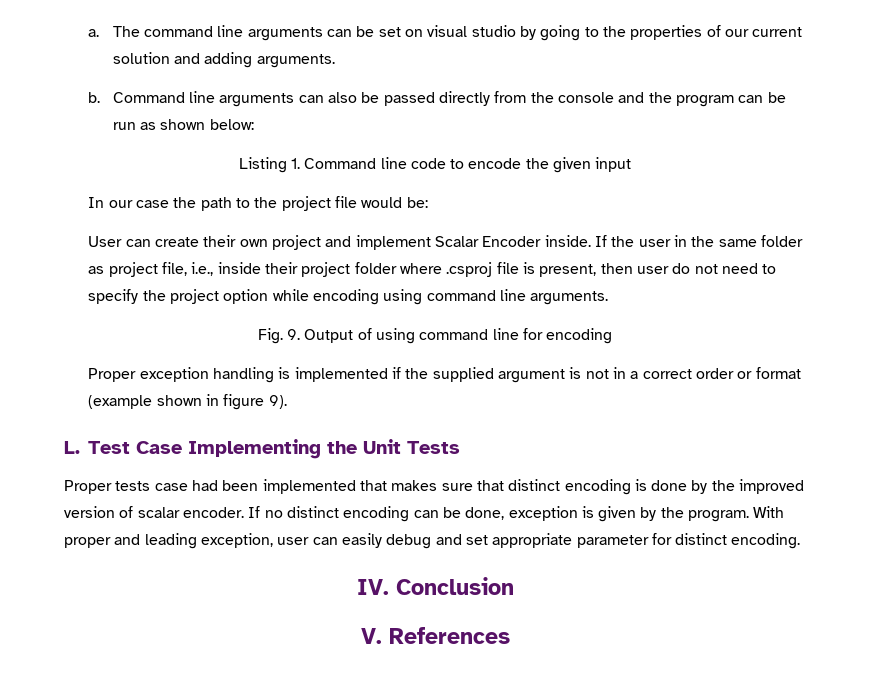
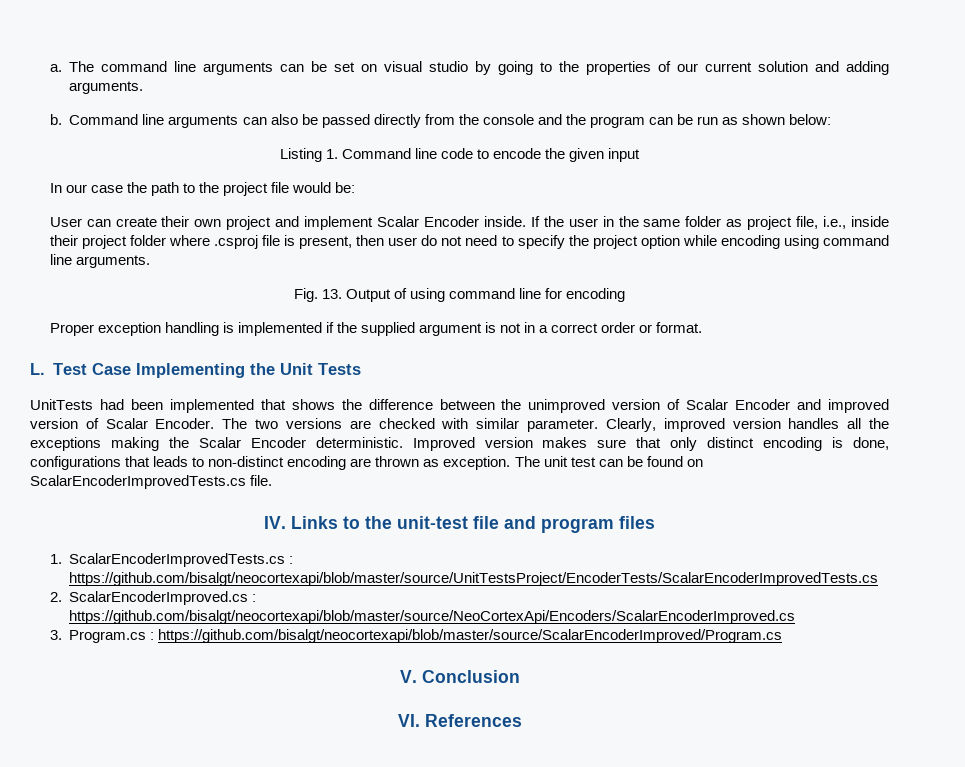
[287,329,301,340] 9. -> [321,289,342,299] 13.
[755,367,801,379] [88,394,287,410] format (example shown in figure 9). -> [656,322,703,333] format.
[64,480,188,494] Proper tests case -> [30,399,93,410] UnitTests
(387, 485) none -> [291,399,889,413] [30,418,890,432] [30,437,533,451] shows the difference between the unimproved version of Scalar Encoder and improved version of Scalar Encoder. The two versions are checked with similar parameter. Clearly, improved version handles all the exceptions making the Scalar Encoder deterministic. Improved version
(504, 485) none -> [670,437,698,451] only
[651,479,805,494] [64,506,785,522] [64,533,801,549] [356,579,389,595] done by the improved version of scalar encoder. If no distinct encoding can be done, exception is given by the program. With proper and leading exception, user can easily debug and set appropriate parameter for distinct encoding. // IV. -> [852,437,889,450] [30,456,703,470] [30,475,273,489] [264,516,655,533] [49,553,294,567] [69,572,879,586] [49,591,257,605] [69,610,796,624] [49,629,783,643] [399,670,417,683] done, configurations that leads to non-distinct encoding are thrown as exception. The unit test can be found on ScalarEncoderImprovedTests.cs file. // IV. Links to the unit-test file and program files // 1. ScalarEncoderImprovedTests.cs : https://github.com/bisalgt/neocortexapi/blob/master/source/UnitTestsProject/EncoderTests/ScalarEncoderImprovedTests.cs // 2. ScalarEncoderImproved.cs : https://github.com/bisalgt/neocortexapi/blob/master/source/NeoCortexApi/Encoders/ScalarEncoderImproved.cs // 3. Program.cs : https://github.com/bisalgt/neocortexapi/blob/master/source/ScalarEncoderImproved/Program.cs // V.
[360,628,382,644] V. -> [397,714,420,727] VI.

